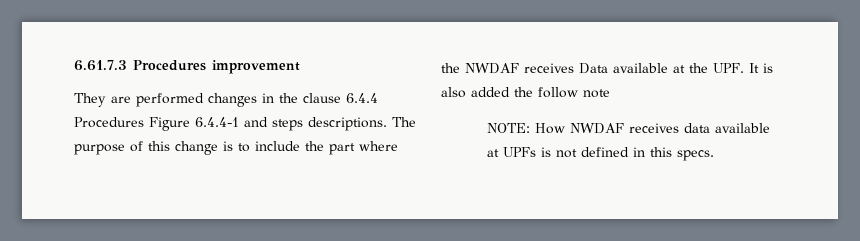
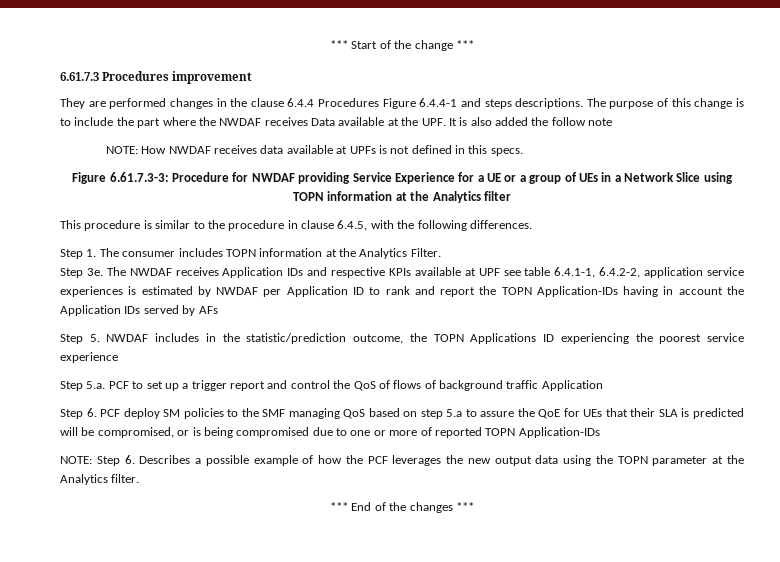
(74, 65) none -> [330,40,474,51] *** Start of the change *** //
(714, 155) none -> [72,172,733,184] [293,191,511,203] [60,220,532,231] [60,248,441,259] [60,267,745,278] [60,286,745,297] [60,305,218,316] [60,333,745,344] [60,352,118,363] [60,380,603,391] [60,408,744,419] [60,427,600,438] [60,455,745,466] [60,474,140,485] [330,502,474,513] // Figure 6.61.7.3-3: Procedure for NWDAF providing Service Experience for a UE or a group of UEs in a Network Slice using TOPN information at the Analytics filter // This procedure is similar to the procedure in clause 6.4.5, with the following differences. // Step 1. The consumer includes TOPN information at the Analytics Filter. // Step 3e. The NWDAF receives Application IDs and respective KPIs available at UPF see table 6.4.1-1, 6.4.2-2, application service experiences is estimated by NWDAF per Application ID to rank and report the TOPN Application-IDs having in account the Application IDs served by AFs // Step 5. NWDAF includes in the statistic/prediction outcome, the TOPN Applications ID experiencing the poorest service experience // Step 5.a. PCF to set up a trigger report and control the QoS of flows of background traffic Application // Step 6. PCF deploy SM policies to the SMF managing QoS based on step 5.a to assure the QoE for UEs that their SLA is predicted will be compromised, or is being compromised due to one or more of reported TOPN Application-IDs // NOTE: Step 6. Describes a possible example of how the PCF leverages the new output data using the TOPN parameter at the Analytics filter. // *** End of the changes ***

